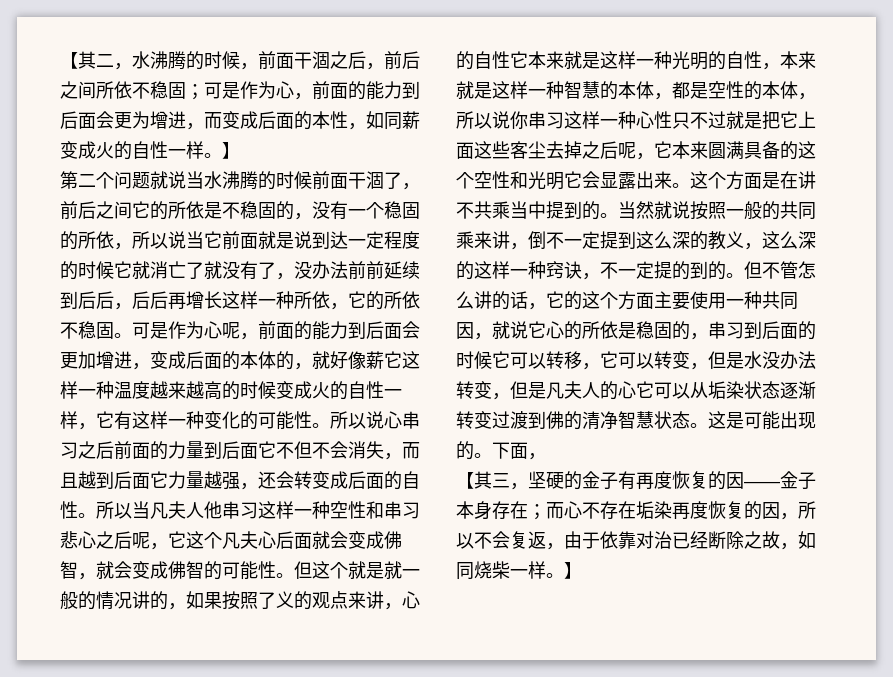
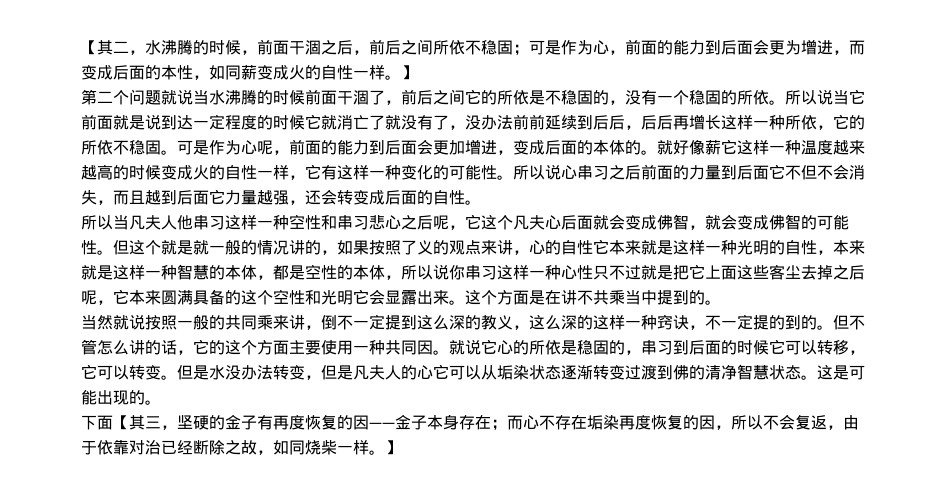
[114,243,132,250] ， -> [769,100,785,105] 。
[294,363,312,370] ， -> [641,150,657,155] 。
(96, 515) none -> (481, 202) //
(618, 215) none -> (721, 302) //
[474,333,492,340] ， -> [433,350,449,355] 。
[690,363,708,370] ， -> [161,375,177,380] 。
[492,442,546,460] 下面， // -> [81,415,113,430] // 下面

